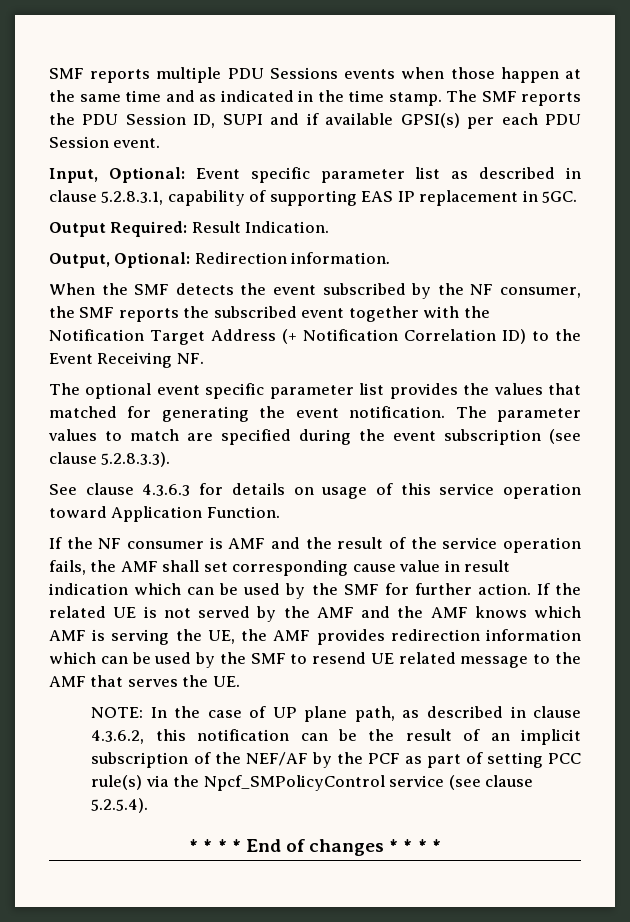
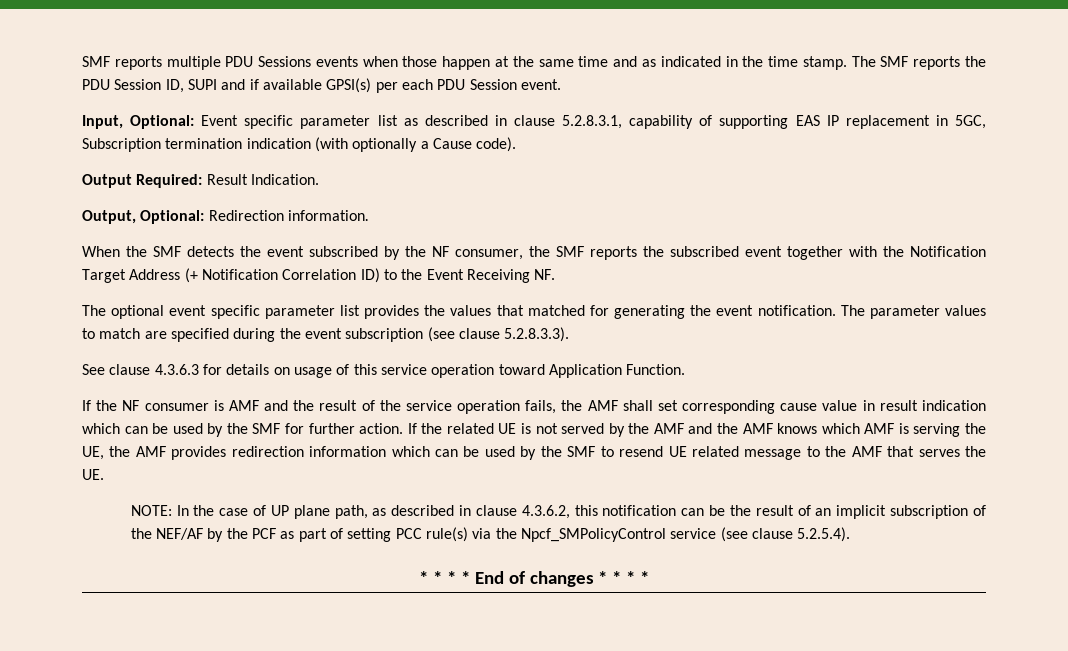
[542,191,578,203] 5GC. -> [954,115,986,129] [82,137,517,152] 5GC, Subscription termination indication (with optionally a Cause code).

